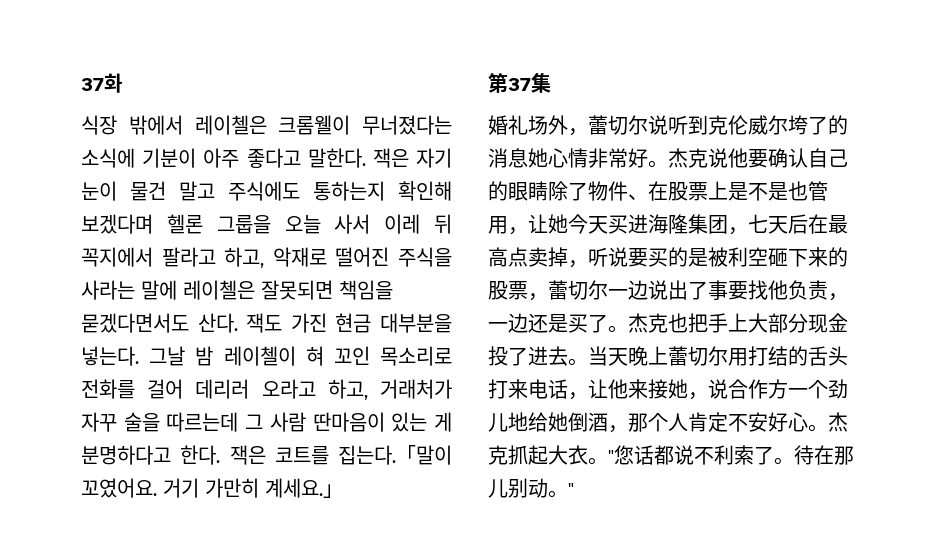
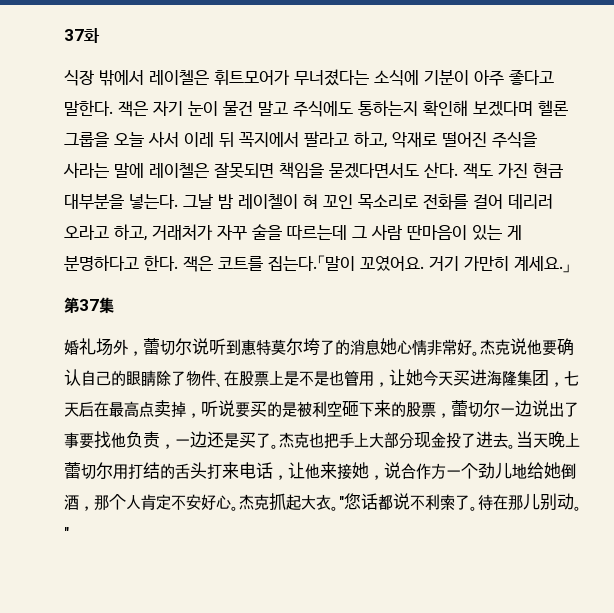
[278,115,351,135] 크롬웰이 -> [214,70,290,85] 휘트모어가
[708,115,768,135] 克伦威 -> [241,339,286,355] 惠特莫

